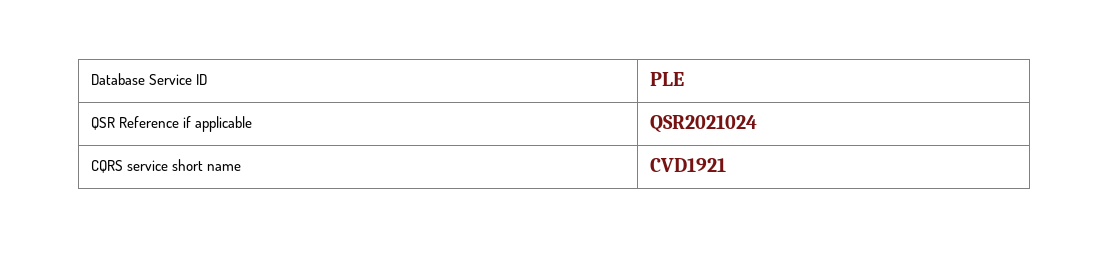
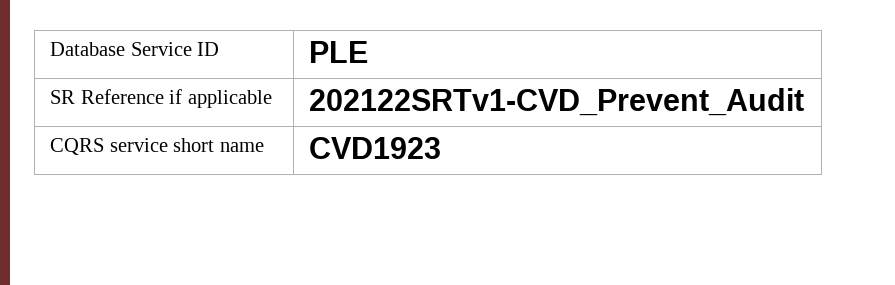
[90,117,115,130] QSR -> [50,90,76,104] SR
[649,115,757,133] QSR2021024 -> [309,88,805,116] 202122SRTv1-CVD_Prevent_Audit
[649,158,726,172] CVD1921 -> [309,137,442,159] CVD1923

